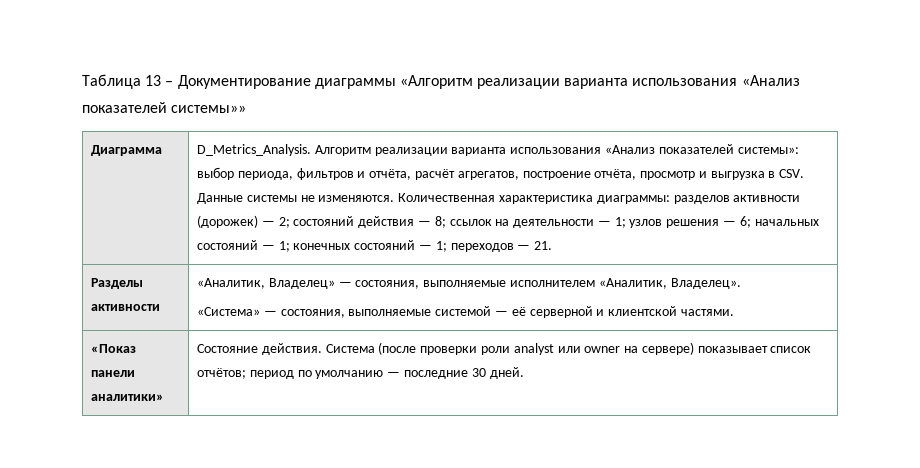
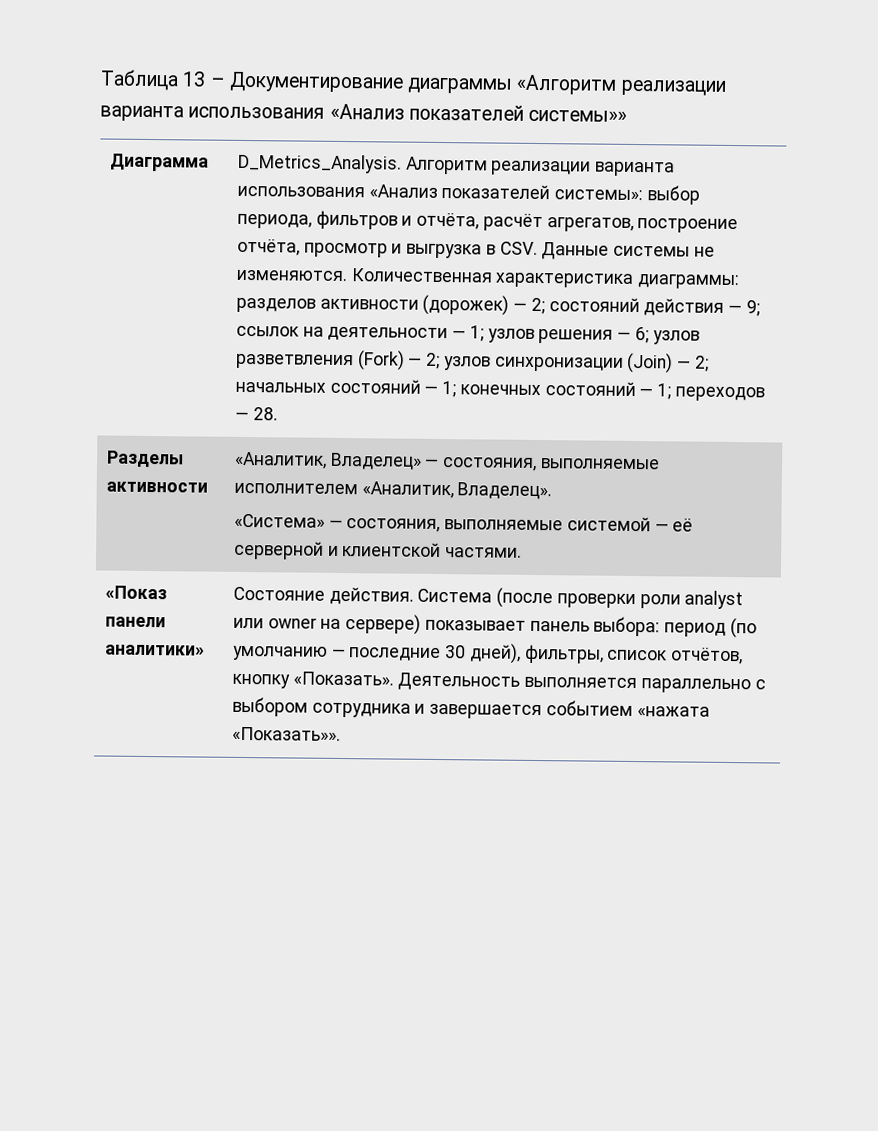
[434,216,446,228] 8; -> [745,300,760,317] 9;
(751, 222) none -> [652,330,700,345] [236,350,709,374] узлов разветвления (Fork) — 2; узлов синхронизации (Join) — 2;
[534,241,553,250] 21. -> [252,407,278,421] 28.
[770,346,812,353] [197,367,524,379] список отчётов; период по умолчанию — последние 30 дней. -> [529,616,757,639] [233,643,744,665] [232,671,766,694] [232,696,710,720] [232,726,342,742] панель выбора: период (по умолчанию — последние 30 дней), фильтры, список отчётов, кнопку «Показать». Деятельность выполняется параллельно с выбором сотрудника и завершается событием «нажата «Показать»».

